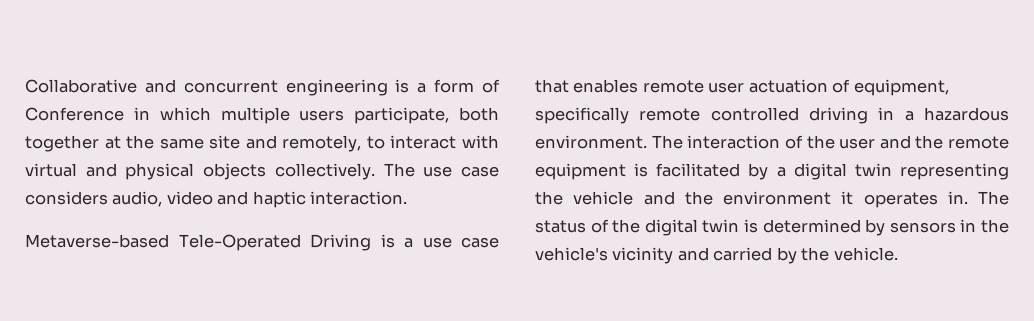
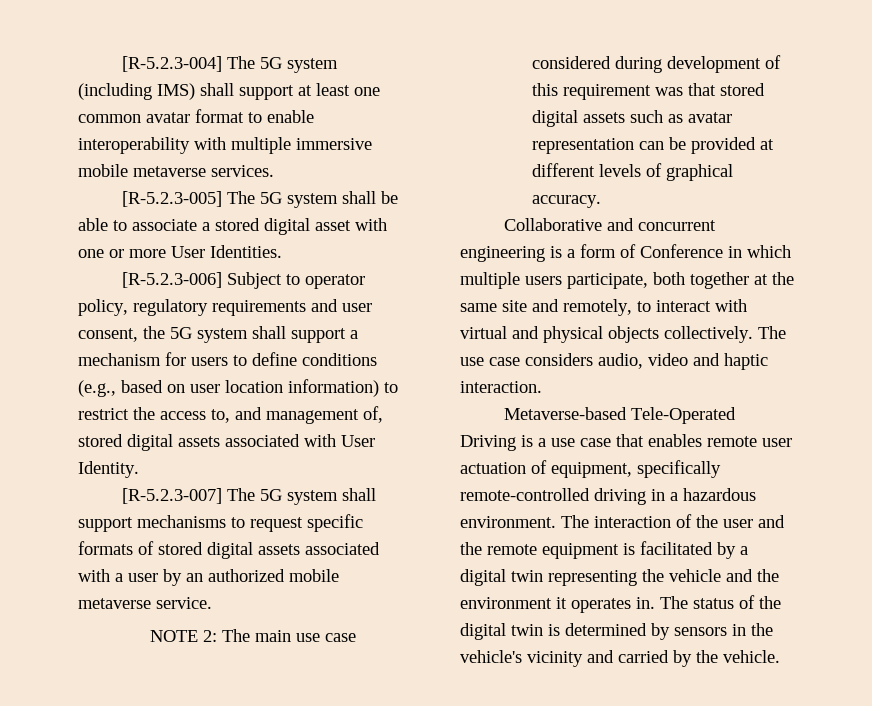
(25, 86) none -> [122,56,339,73] [78,83,380,100] [78,109,314,123] [78,137,372,154] [78,164,274,177] [122,191,399,208] [78,218,387,235] [78,245,282,258] [122,272,366,289] [78,299,372,316] [78,326,358,343] [78,352,377,366] [78,379,398,397] [78,406,383,424] [78,434,375,451] [78,461,139,478] [122,488,377,505] [78,514,363,532] [78,541,380,559] [78,569,339,586] [78,597,212,609] [150,629,357,642] [532,55,782,73] [532,83,766,100] [532,110,733,127] [532,137,775,154] [532,163,734,181] [532,195,602,208] [R-5.2.3-004] The 5G system (including IMS) shall support at least one common avatar format to enable interoperability with multiple immersive mobile metaverse services. // [R-5.2.3-005] The 5G system shall be able to associate a stored digital asset with one or more User Identities. // [R-5.2.3-006] Subject to operator policy, regulatory requirements and user consent, the 5G system shall support a mechanism for users to define conditions (e.g., based on user location information) to restrict the access to, and management of, stored digital assets associated with User Identity. // [R-5.2.3-007] The 5G system shall support mechanisms to request specific formats of stored digital assets associated with a user by an authorized mobile metaverse service. // NOTE 2: The main use case considered during development of this requirement was that stored digital assets such as avatar representation can be provided at different levels of graphical accuracy. //
[639,107,799,121] remote controlled -> [460,488,590,501] remote-controlled

